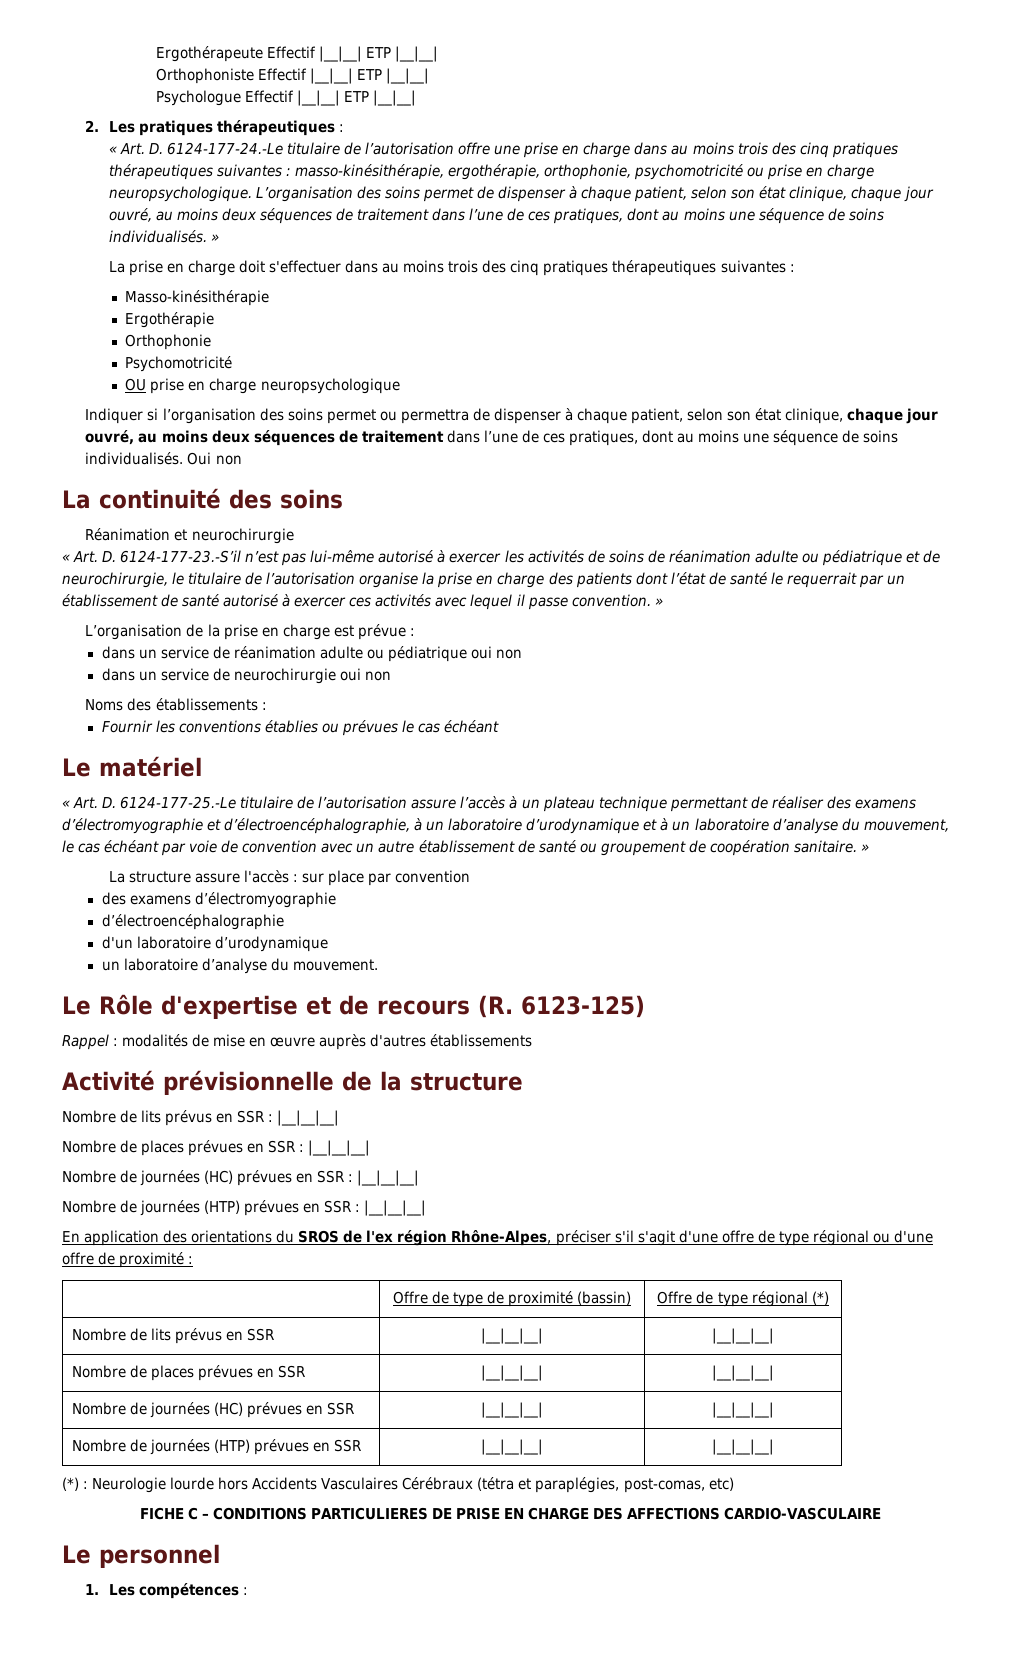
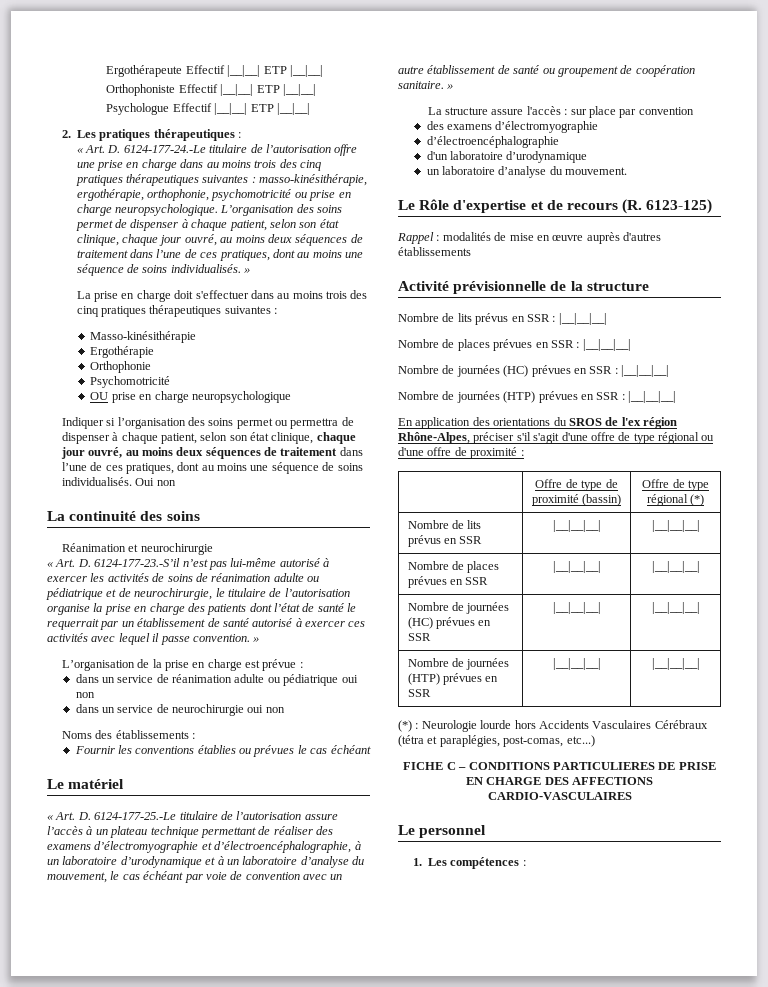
[708,1477,734,1491] etc) -> [566,735,595,747] etc...)
[724,1507,882,1520] CARDIO-VASCULAIRE -> [487,792,632,800] CARDIO-VASCULAIRES

